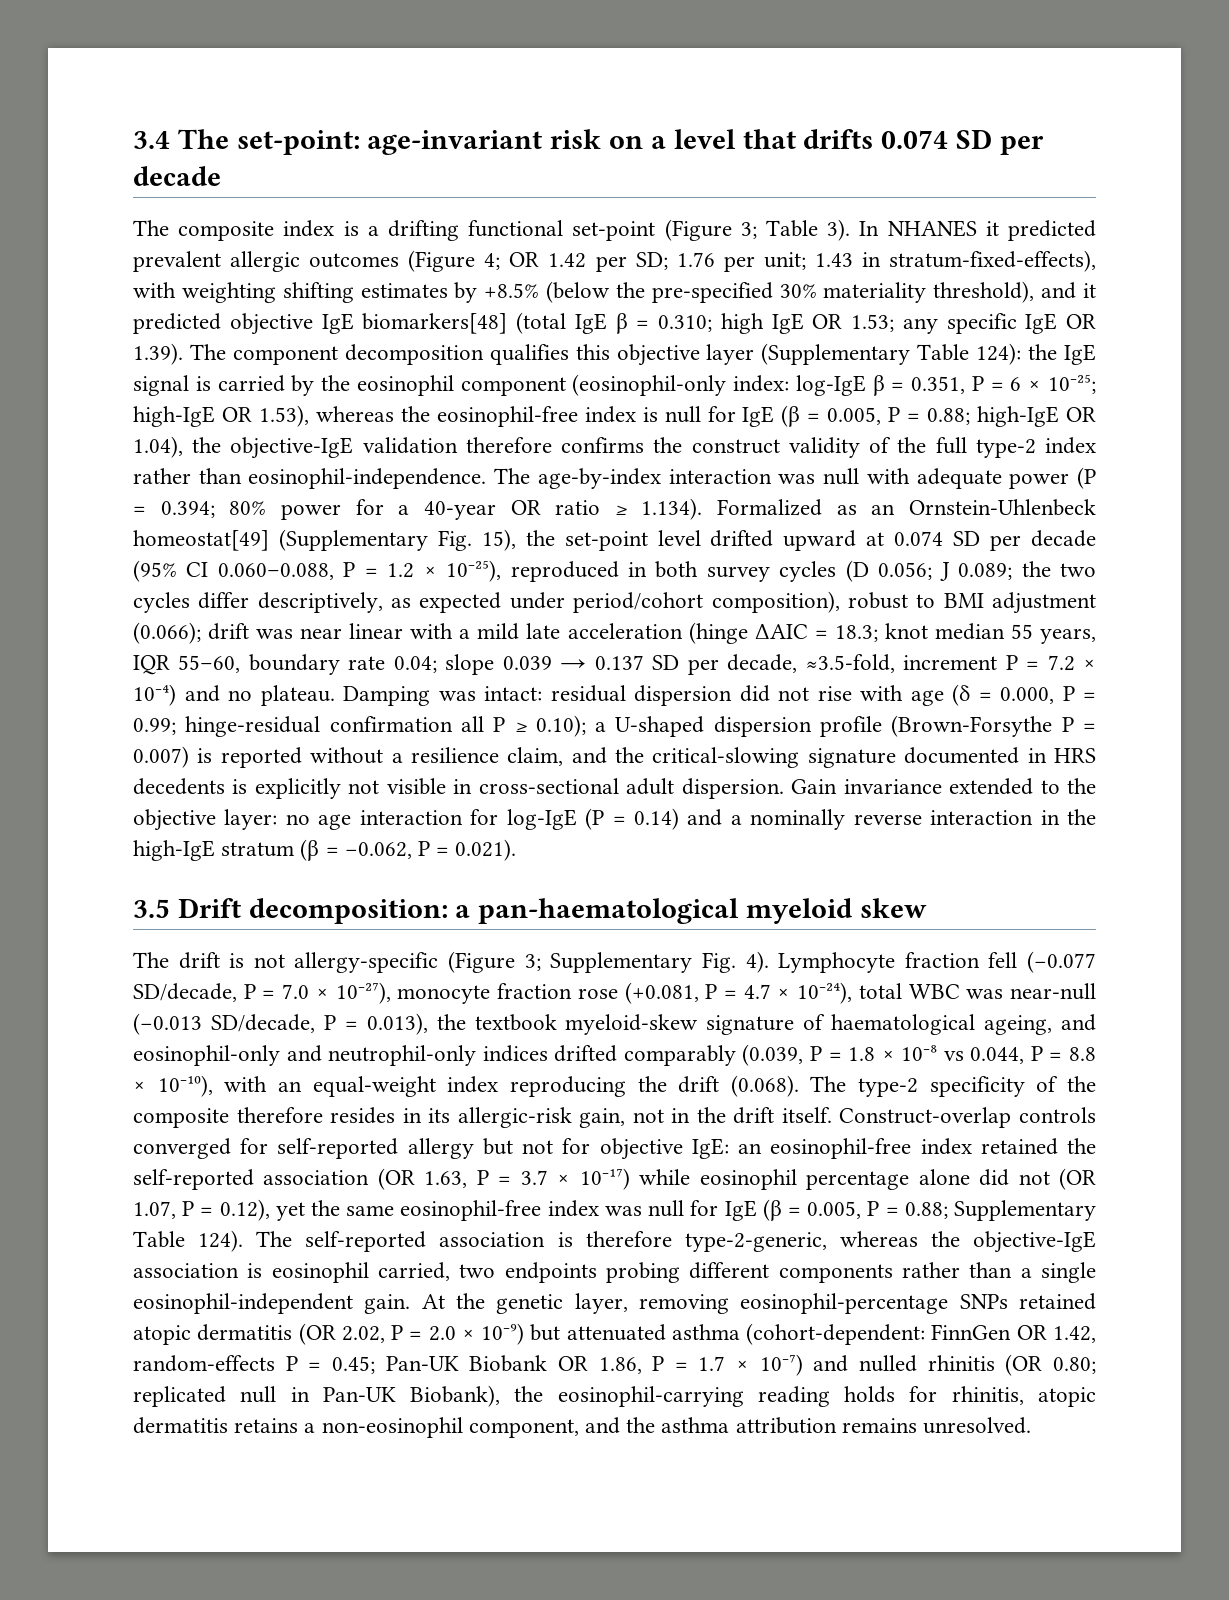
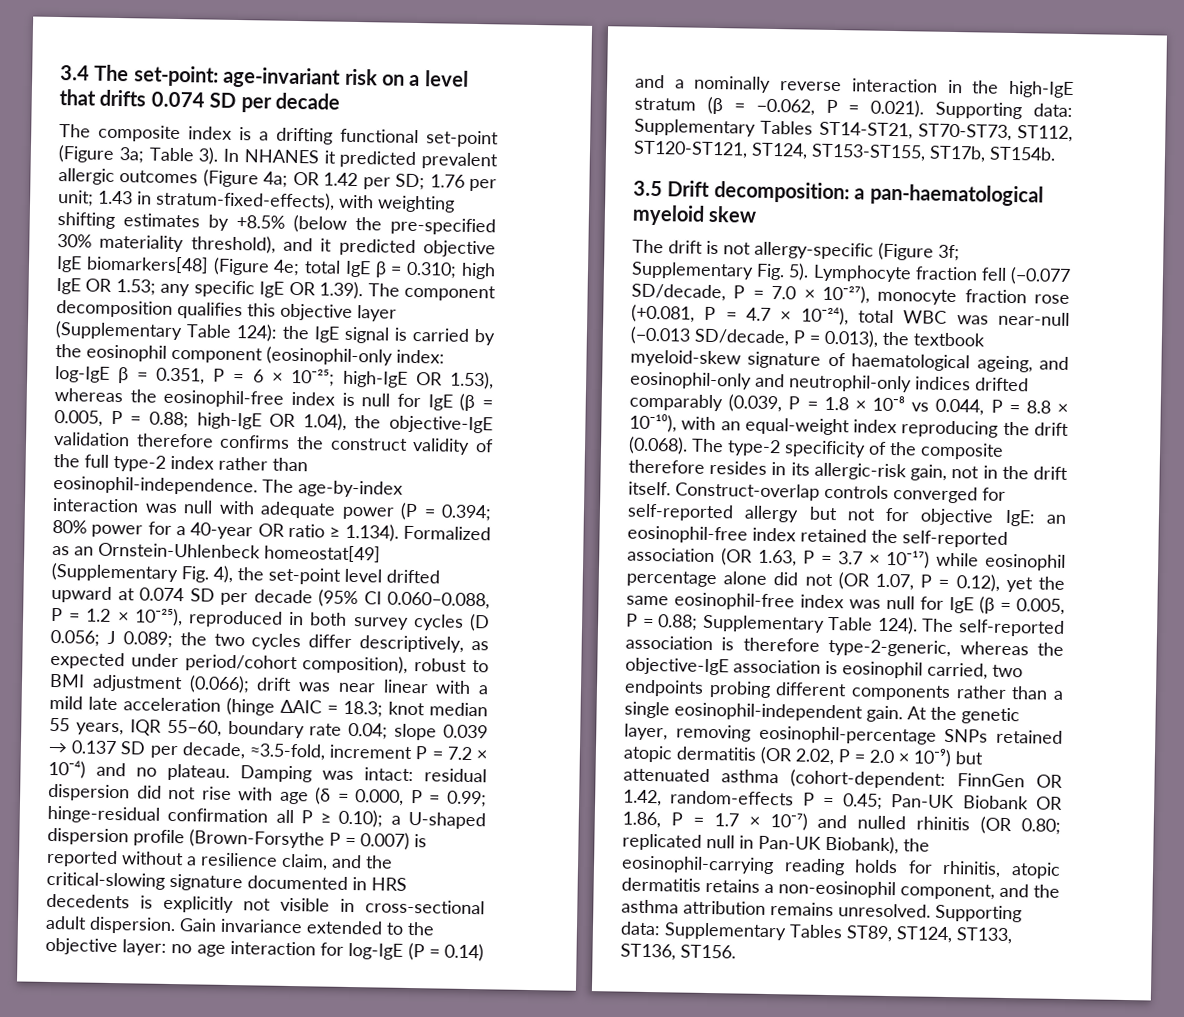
[740,222,757,239] 3; -> [118,147,144,164] 3a;
[484,253,501,270] 4; -> [263,171,289,188] 4a;
[516,312,566,334] (total -> [212,257,342,277] (Figure 4e; total
[481,529,516,551] 15), -> [213,565,233,583] 4),
(517, 850) none -> [935,101,1073,120] [634,118,1073,142] [633,140,1056,163] Supporting data: Supplementary Tables ST14-ST21, ST70-ST73, ST112, ST120-ST121, ST124, ST153-ST155, ST17b, ST154b.
[524,954,541,971] 3; -> [938,244,960,262] 3f;
[745,951,769,973] 4). -> [788,263,810,281] 5).
(1032, 1425) none -> [935,904,1022,923] [620,921,1013,945] [620,943,736,961] Supporting data: Supplementary Tables ST89, ST124, ST133, ST136, ST156.

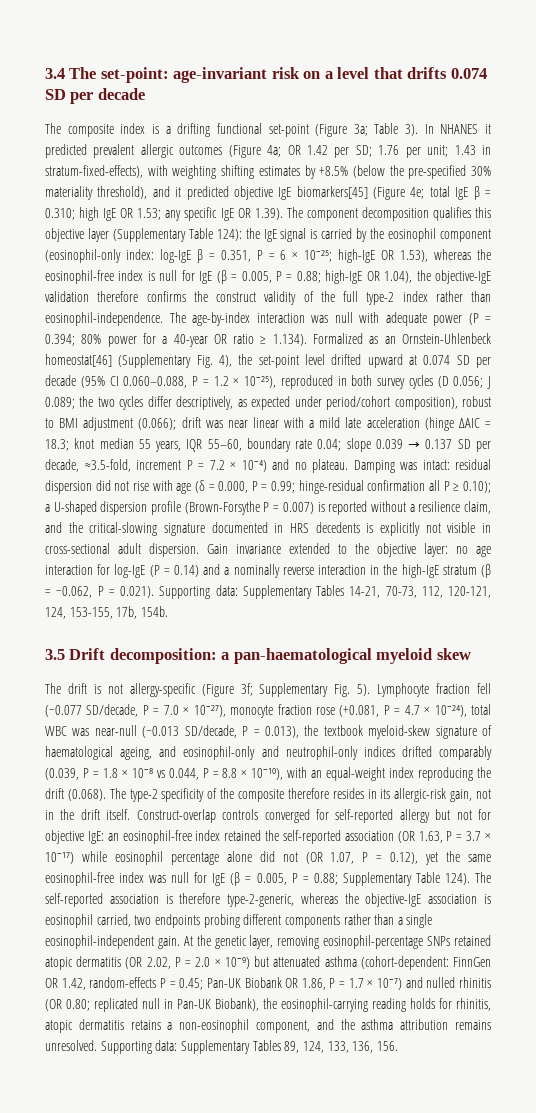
[85,255,209,274] biomarkers[48] -> [296,186,368,199] biomarkers[45]
[264,544,381,563] homeostat[49] -> [45,354,112,367] homeostat[46]
[818,121,1073,142] [633,140,1056,163] ST14-ST21, ST70-ST73, ST112, ST120-ST121, ST124, ST153-ST155, ST17b, ST154b. -> [349,586,491,598] [45,606,168,619] 14-21, 70-73, 112, 120-121, 124, 153-155, 17b, 154b.
[846,925,1013,945] [620,943,736,961] ST89, ST124, ST133, ST136, ST156. -> [284,1041,398,1053] 89, 124, 133, 136, 156.

